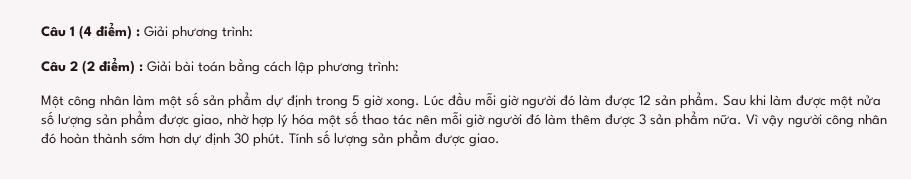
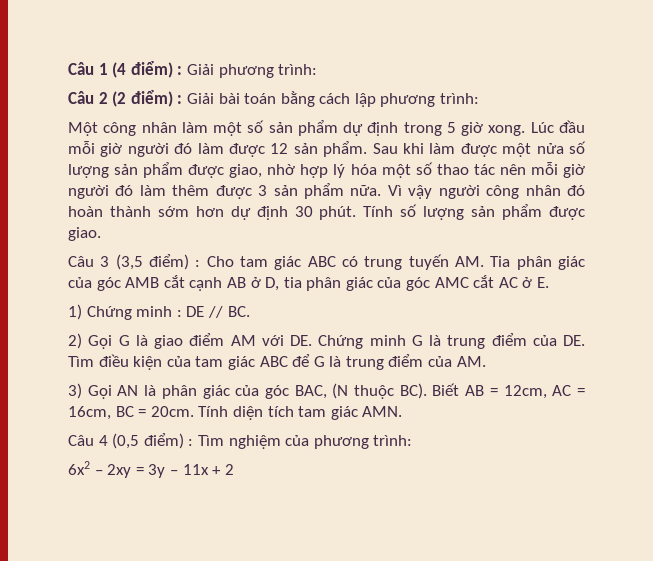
(500, 140) none -> [68,254,585,270] [68,275,550,291] [68,304,250,320] [68,333,585,349] [68,354,486,370] [68,383,585,399] [68,406,403,420] [68,433,413,449] [68,461,234,478] // Câu 3 (3,5 điểm) : Cho tam giác ABC có trung tuyến AM. Tia phân giác của góc AMB cắt cạnh AB ở D, tia phân giác của góc AMC cắt AC ở E. // 1) Chứng minh : DE // BC. // 2) Gọi G là giao điểm AM với DE. Chứng minh G là trung điểm của DE. Tìm điều kiện của tam giác ABC để G là trung điểm của AM. // 3) Gọi AN là phân giác của góc BAC, (N thuộc BC). Biết AB = 12cm, AC = 16cm, BC = 20cm. Tính diện tích tam giác AMN. // Câu 4 (0,5 điểm) : Tìm nghiệm của phương trình: // 6x2 – 2xy = 3y – 11x + 2

